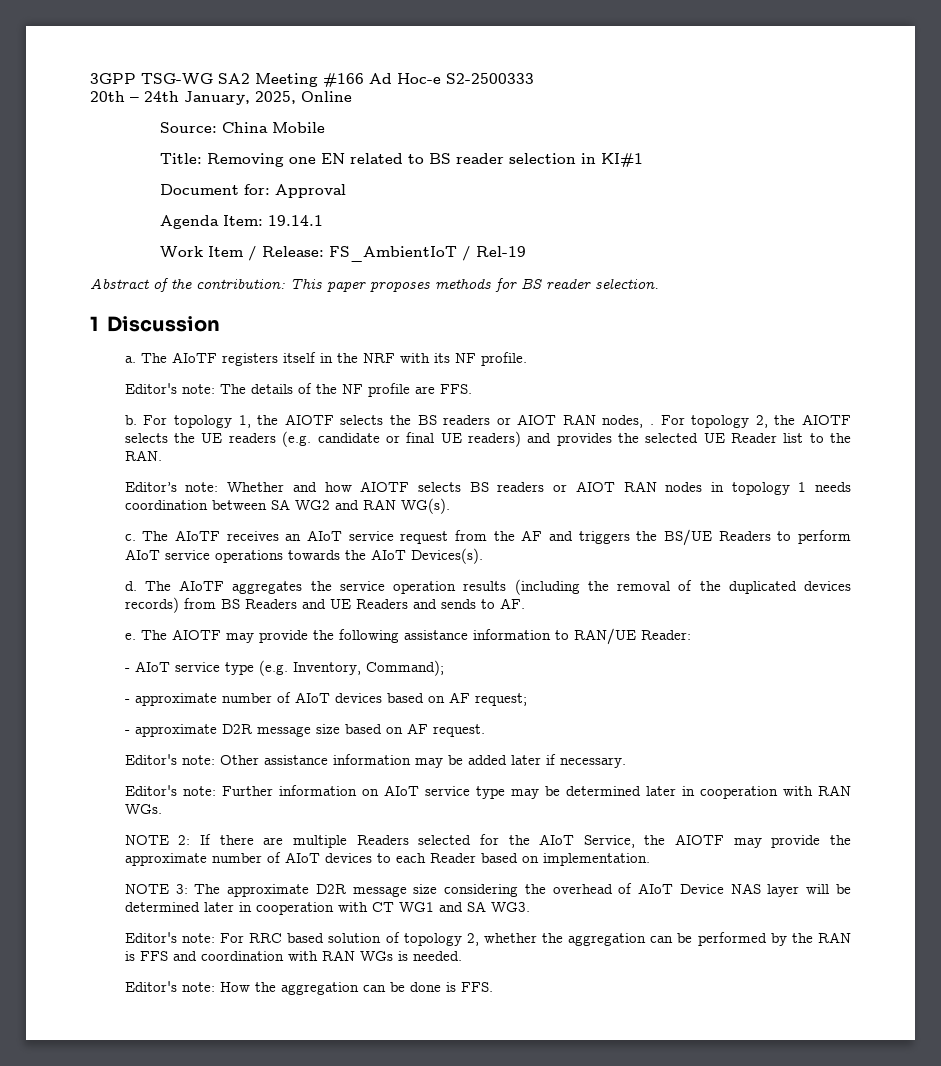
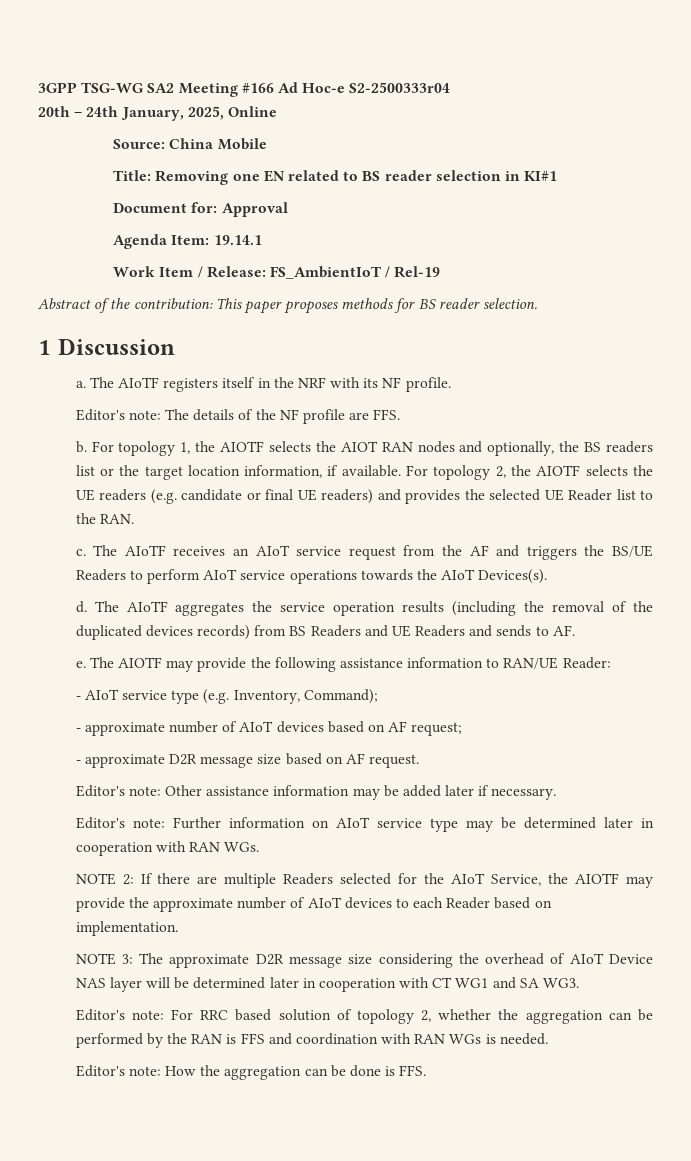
[446,73,534,84] S2-2500333 -> [349,82,451,93] S2-2500333r04
[417,414,655,428] BS readers or AIOT RAN nodes, . -> [340,441,653,456] [75,465,401,480] AIOT RAN nodes and optionally, the BS readers list or the target location information, if available.
[124,481,852,495] [124,498,450,514] // Editor’s note: Whether and how AIOTF selects BS readers or AIOT RAN nodes in topology 1 needs coordination between SA WG2 and RAN WG(s). -> (134, 519) none

